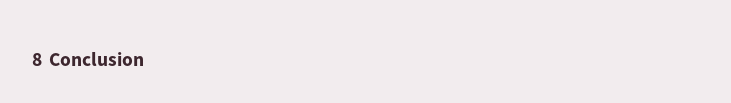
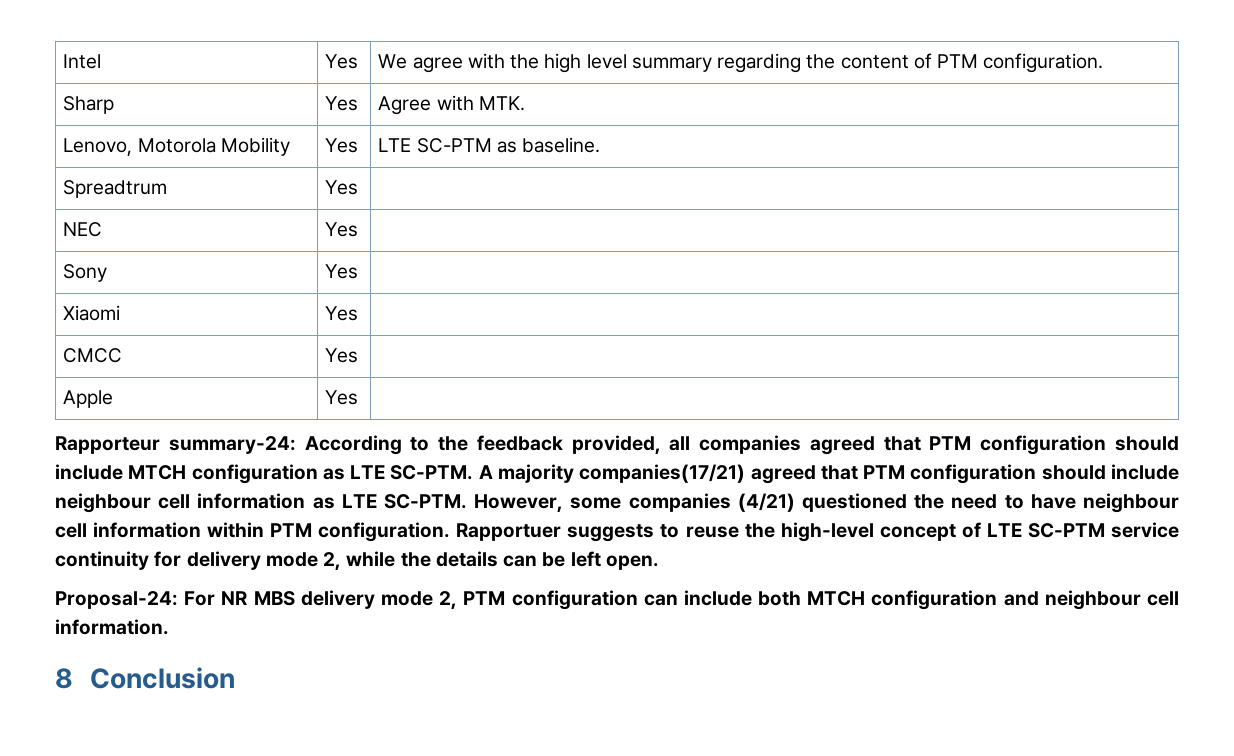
(32, 59) none -> [63,54,102,69] [325,54,359,69] [378,53,1104,73] [63,96,115,114] [325,96,359,111] [378,95,525,115] [63,137,290,156] [325,138,359,153] [378,137,601,153] [63,180,168,198] [325,180,359,195] [63,222,103,237] [325,222,359,237] [63,264,108,282] [325,264,359,279] [63,305,121,321] [325,306,359,321] [63,348,123,363] [325,348,359,363] [63,390,114,408] [325,390,359,405] [55,435,1179,455] [55,464,1180,484] [55,493,1180,513] [55,522,1180,542] [55,551,659,571] [55,590,1179,610] [55,619,169,635] Intel | Yes | We agree with the high level summary regarding the content of PTM configuration. // Sharp | Yes | Agree with MTK. // Lenovo, Motorola Mobility | Yes | LTE SC-PTM as baseline. // Spreadtrum | Yes | // NEC | Yes | // Sony | Yes | // Xiaomi | Yes | // CMCC | Yes | // Apple | Yes | // Rapporteur summary-24: According to the feedback provided, all companies agreed that PTM configuration should include MTCH configuration as LTE SC-PTM. A majority companies(17/21) agreed that PTM configuration should include neighbour cell information as LTE SC-PTM. However, some companies (4/21) questioned the need to have neighbour cell information within PTM configuration. Rapportuer suggests to reuse the high-level concept of LTE SC-PTM service continuity for delivery mode 2, while the details can be left open. // Proposal-24: For NR MBS delivery mode 2, PTM configuration can include both MTCH configuration and neighbour cell information. //

